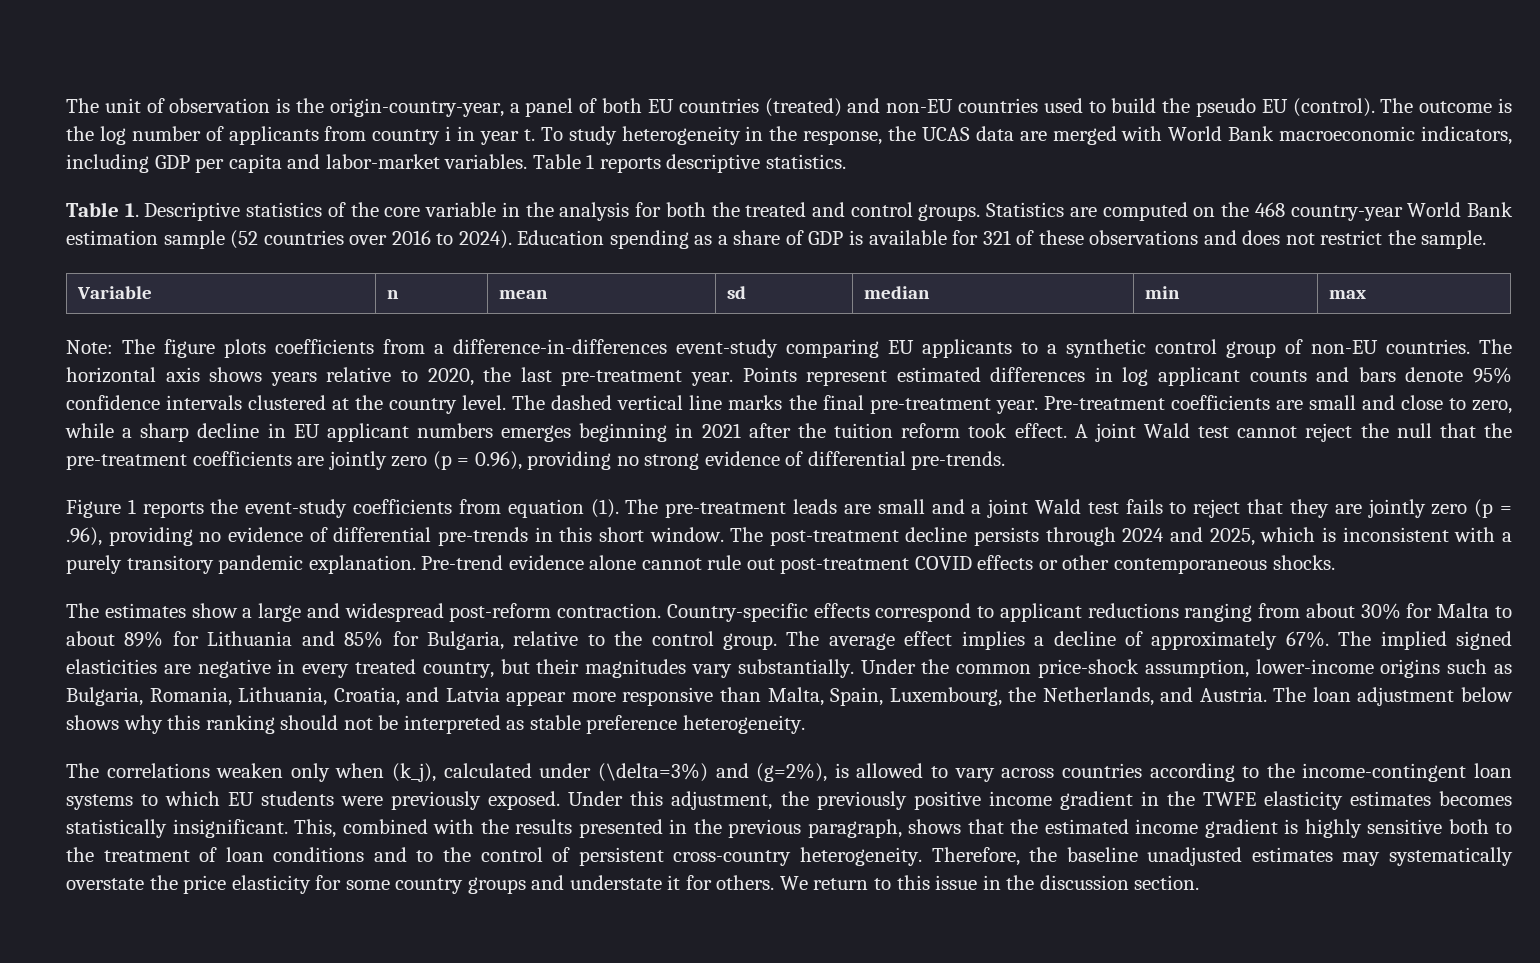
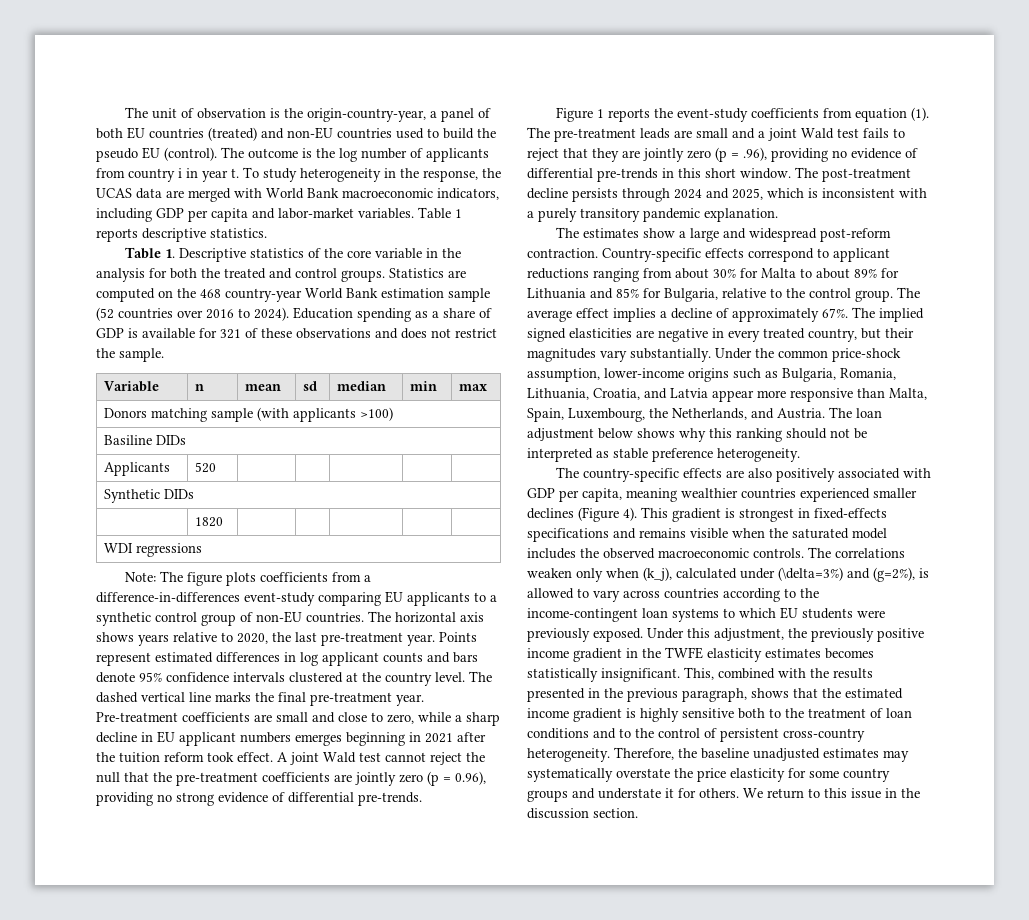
(1366, 294) none -> [104,407,394,422] [104,435,187,445] [104,462,171,476] [195,462,217,473] [104,489,195,503] [195,517,224,527] [104,543,203,557] // Donors matching sample (with applicants >100) // Basiline DIDs // Applicants | 520 | | | | | // Synthetic DIDs // | 1820 | | | | | // WDI regressions
[421,555,1335,574] Pre-trend evidence alone cannot rule out post-treatment COVID effects or other contemporaneous shocks. -> (778, 215) none
(99, 770) none -> [583,468,932,482] [527,488,917,502] [527,507,887,522] [527,528,887,542] [527,547,831,559] country-specific effects are also positively associated with GDP per capita, meaning wealthier countries experienced smaller declines (Figure 4). This gradient is strongest in fixed-effects specifications and remains visible when the saturated model includes the observed macroeconomic controls. The

